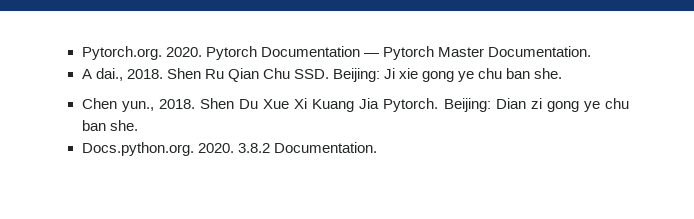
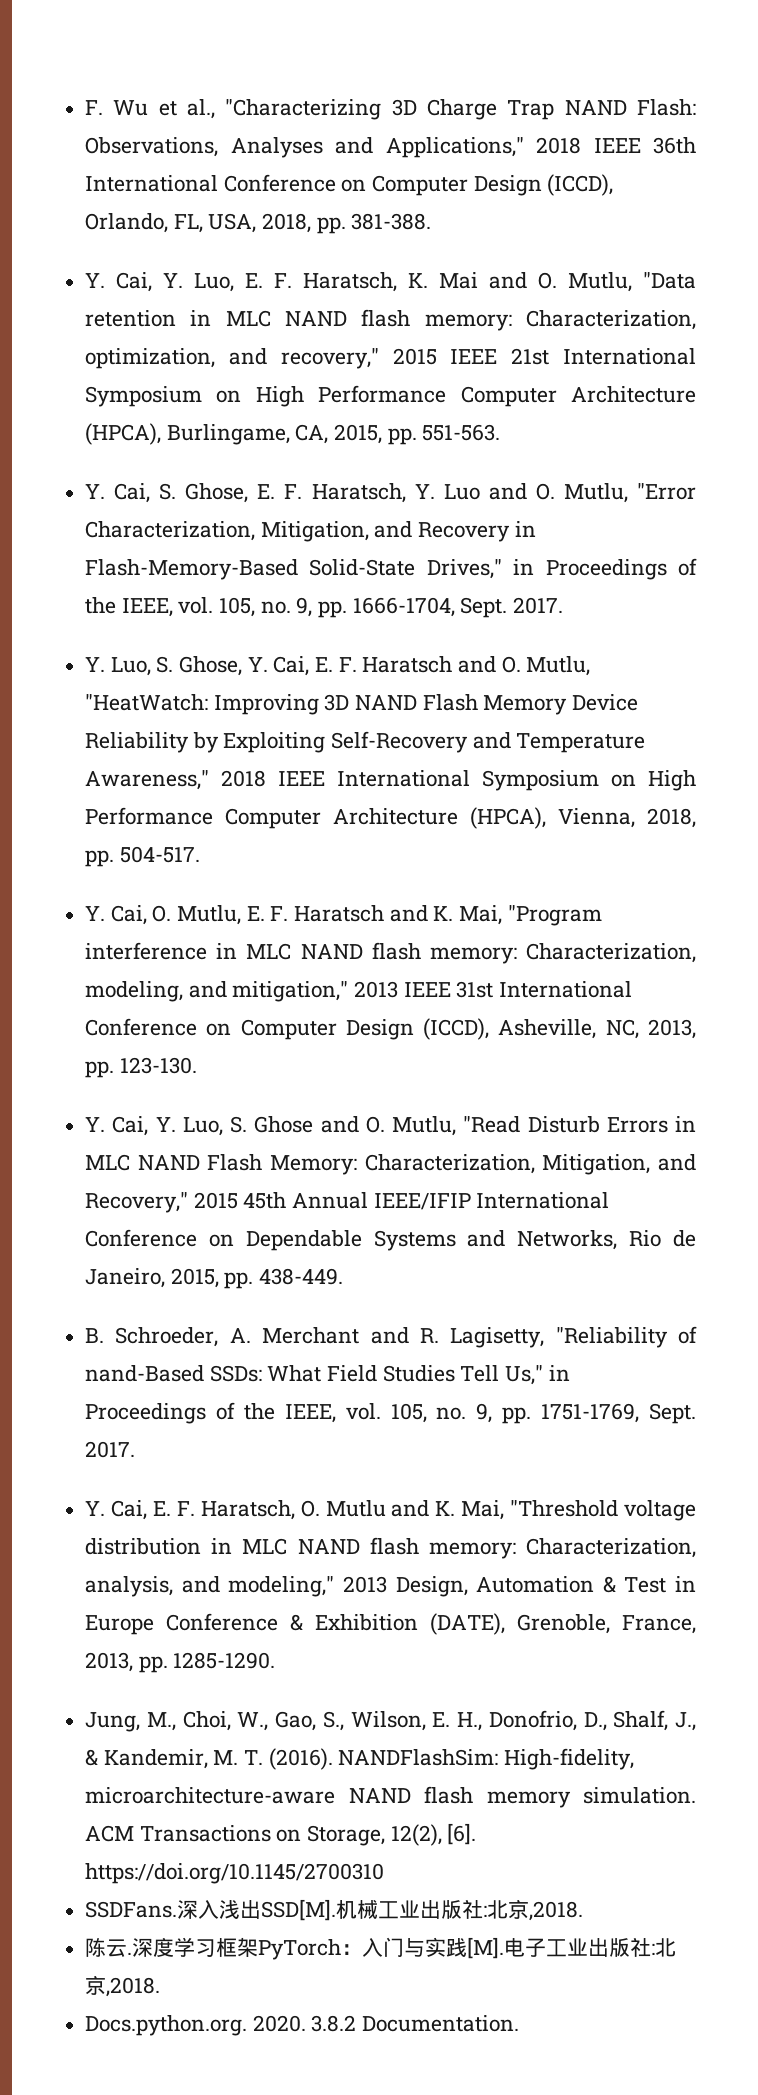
[81,46,591,60] [81,68,563,82] [81,98,630,112] [81,120,138,131] Pytorch.org. 2020. Pytorch Documentation — Pytorch Master Documentation. // A dai., 2018. Shen Ru Qian Chu SSD. Beijing: Ji xie gong ye chu ban she. // Chen yun., 2018. Shen Du Xue Xi Kuang Jia Pytorch. Beijing: Dian zi gong ye chu ban she. -> [85,99,696,120] [85,137,696,158] [85,174,614,196] [85,213,432,234] [85,272,697,292] [85,309,696,331] [85,348,696,369] [85,385,696,407] [85,423,501,445] [85,483,696,503] [85,521,536,542] [85,558,697,580] [85,597,564,618] [85,656,591,676] [85,694,639,715] [85,731,646,753] [85,770,696,791] [85,807,696,829] [85,846,200,867] [85,905,602,926] [85,942,696,964] [85,981,633,1002] [85,1018,696,1040] [85,1057,197,1078] [85,1116,696,1136] [85,1154,696,1175] [85,1192,610,1213] [85,1229,696,1251] [85,1268,344,1289] [85,1326,697,1348] [85,1365,570,1385] [85,1402,696,1424] [85,1441,136,1458] [85,1500,696,1521] [85,1537,696,1559] [85,1576,696,1597] [85,1613,696,1635] [85,1652,276,1673] [85,1710,697,1732] [85,1748,635,1770] [85,1786,696,1808] [85,1823,477,1846] [85,1863,385,1884] [85,1899,584,1921] [85,1937,677,1960] [85,1975,161,1997] F. Wu et al., "Characterizing 3D Charge Trap NAND Flash: Observations, Analyses and Applications," 2018 IEEE 36th International Conference on Computer Design (ICCD), Orlando, FL, USA, 2018, pp. 381-388. // Y. Cai, Y. Luo, E. F. Haratsch, K. Mai and O. Mutlu, "Data retention in MLC NAND flash memory: Characterization, optimization, and recovery," 2015 IEEE 21st International Symposium on High Performance Computer Architecture (HPCA), Burlingame, CA, 2015, pp. 551-563. // Y. Cai, S. Ghose, E. F. Haratsch, Y. Luo and O. Mutlu, "Error Characterization, Mitigation, and Recovery in Flash-Memory-Based Solid-State Drives," in Proceedings of the IEEE, vol. 105, no. 9, pp. 1666-1704, Sept. 2017. // Y. Luo, S. Ghose, Y. Cai, E. F. Haratsch and O. Mutlu, "HeatWatch: Improving 3D NAND Flash Memory Device Reliability by Exploiting Self-Recovery and Temperature Awareness," 2018 IEEE International Symposium on High Performance Computer Architecture (HPCA), Vienna, 2018, pp. 504-517. // Y. Cai, O. Mutlu, E. F. Haratsch and K. Mai, "Program interference in MLC NAND flash memory: Characterization, modeling, and mitigation," 2013 IEEE 31st International Conference on Computer Design (ICCD), Asheville, NC, 2013, pp. 123-130. // Y. Cai, Y. Luo, S. Ghose and O. Mutlu, "Read Disturb Errors in MLC NAND Flash Memory: Characterization, Mitigation, and Recovery," 2015 45th Annual IEEE/IFIP International Conference on Dependable Systems and Networks, Rio de Janeiro, 2015, pp. 438-449. // B. Schroeder, A. Merchant and R. Lagisetty, "Reliability of nand-Based SSDs: What Field Studies Tell Us," in Proceedings of the IEEE, vol. 105, no. 9, pp. 1751-1769, Sept. 2017. // Y. Cai, E. F. Haratsch, O. Mutlu and K. Mai, "Threshold voltage distribution in MLC NAND flash memory: Characterization, analysis, and modeling," 2013 Design, Automation & Test in Europe Conference & Exhibition (DATE), Grenoble, France, 2013, pp. 1285-1290. // Jung, M., Choi, W., Gao, S., Wilson, E. H., Donofrio, D., Shalf, J., & Kandemir, M. T. (2016). NANDFlashSim: High-fidelity, microarchitecture-aware NAND flash memory simulation. ACM Transactions on Storage, 12(2), [6]. https://doi.org/10.1145/2700310 // SSDFans.深入浅出SSD[M].机械工业出版社:北京,2018. // 陈云.深度学习框架PyTorch：入门与实践[M].电子工业出版社:北京,2018.

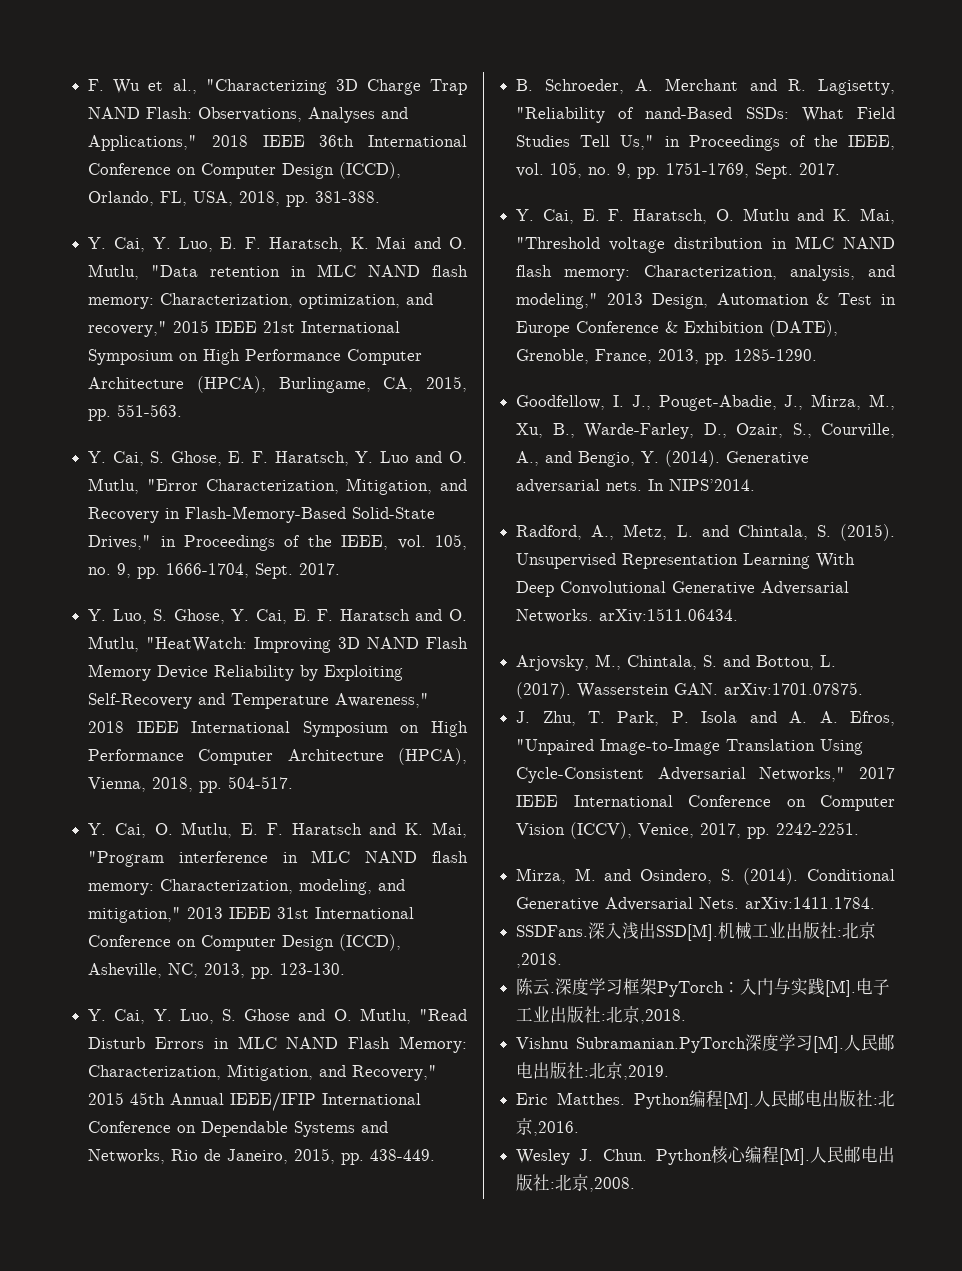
[85,1710,697,1732] [85,1748,635,1770] [85,1786,696,1808] [85,1823,477,1846] [85,1863,385,1884] Jung, M., Choi, W., Gao, S., Wilson, E. H., Donofrio, D., Shalf, J., & Kandemir, M. T. (2016). NANDFlashSim: High-fidelity, microarchitecture-aware NAND flash memory simulation. ACM Transactions on Storage, 12(2), [6]. https://doi.org/10.1145/2700310 -> [516,394,895,411] [516,423,895,439] [516,450,810,467] [516,479,756,493] [516,524,895,541] [516,553,856,569] [516,581,850,597] [516,608,739,623] [516,654,837,671] [516,682,864,699] [516,711,896,726] [516,739,864,755] [516,767,895,783] [516,795,895,811] [516,822,860,839] [516,868,895,885] [516,897,876,911] Goodfellow, I. J., Pouget-Abadie, J., Mirza, M., Xu, B., Warde-Farley, D., Ozair, S., Courville, A., and Bengio, Y. (2014). Generative adversarial nets. In NIPS’2014. // Radford, A., Metz, L. and Chintala, S. (2015). Unsupervised Representation Learning With Deep Convolutional Generative Adversarial Networks. arXiv:1511.06434. // Arjovsky, M., Chintala, S. and Bottou, L. (2017). Wasserstein GAN. arXiv:1701.07875. // J. Zhu, T. Park, P. Isola and A. A. Efros, "Unpaired Image-to-Image Translation Using Cycle-Consistent Adversarial Networks," 2017 IEEE International Conference on Computer Vision (ICCV), Venice, 2017, pp. 2242-2251. // Mirza, M. and Osindero, S. (2014). Conditional Generative Adversarial Nets. arXiv:1411.1784.
[85,2015,520,2036] Docs.python.org. 2020. 3.8.2 Documentation. -> [516,1034,895,1053] [516,1062,670,1080] [516,1090,895,1109] [516,1118,580,1136] [516,1146,895,1165] [516,1174,636,1192] Vishnu Subramanian.PyTorch深度学习[M].人民邮电出版社:北京,2019. // Eric Matthes. Python编程[M].人民邮电出版社:北京,2016. // Wesley J. Chun. Python核心编程[M].人民邮电出版社:北京,2008.

